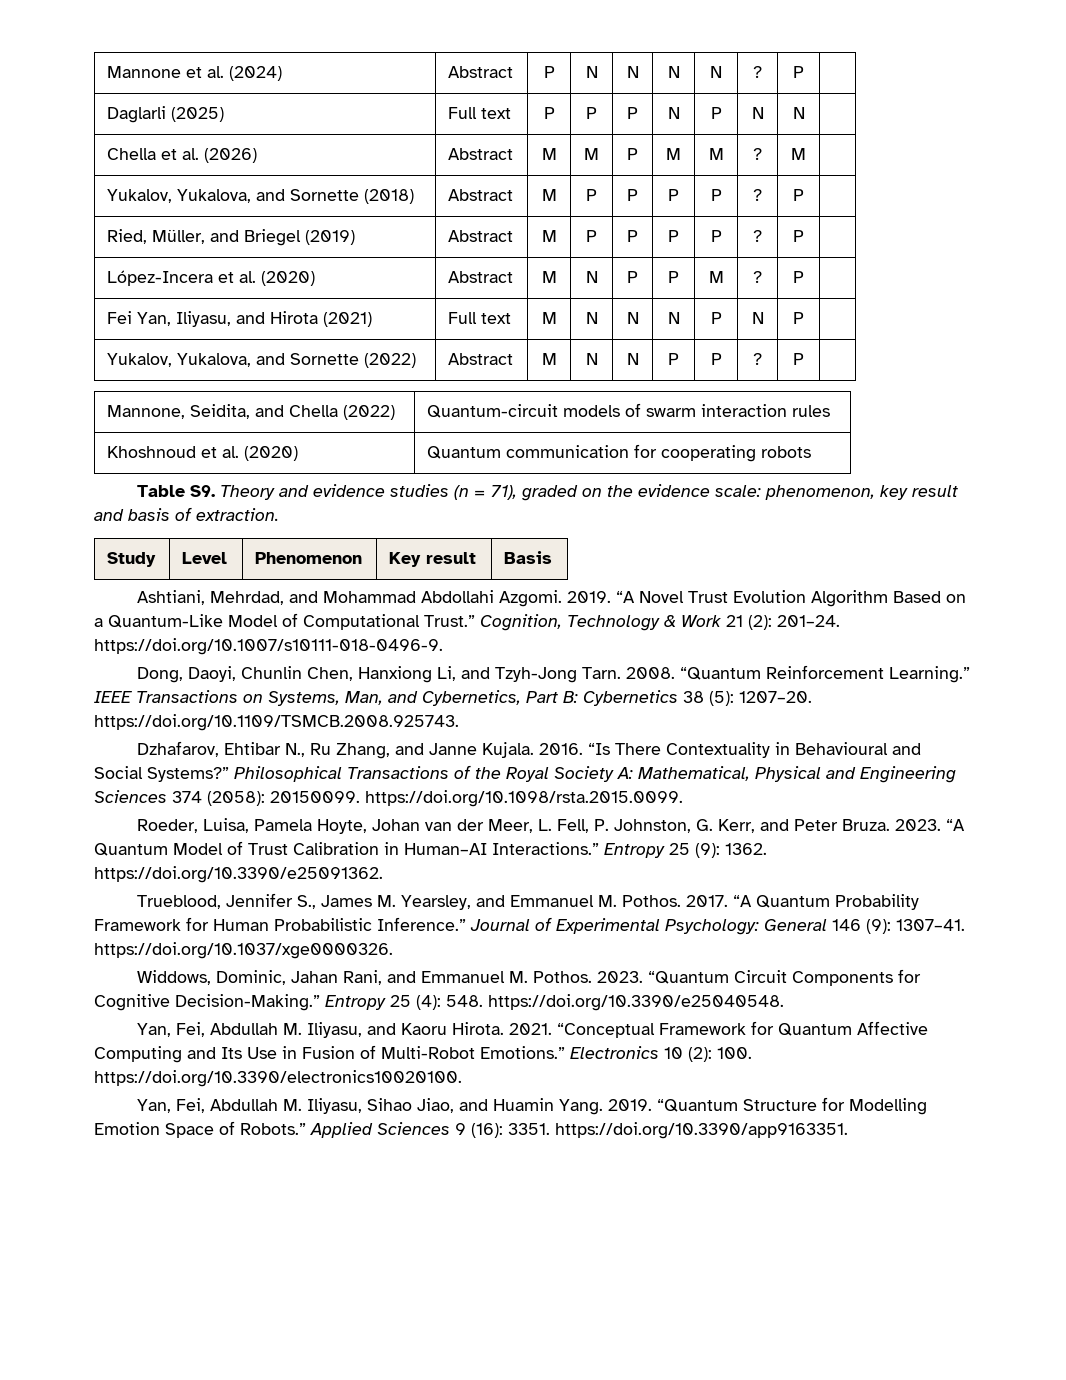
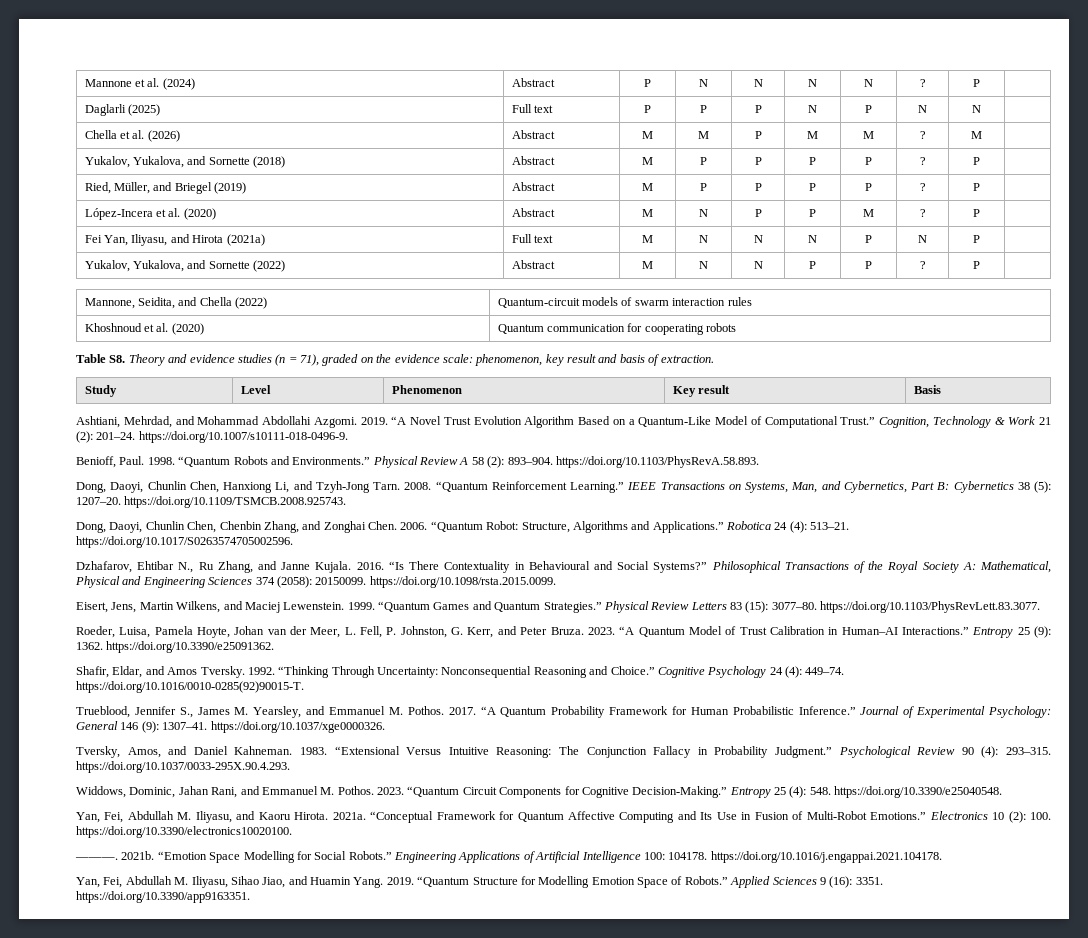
[323,312,373,327] (2021) -> [226,234,265,246] (2021a)
[190,485,216,497] S9. -> [109,355,126,363] S8.
(443, 646) none -> [76,456,759,468] // Benioff, Paul. 1998. “Quantum Robots and Environments.” Physical Review A 58 (2): 893–904. https://doi.org/10.1103/PhysRevA.58.893.
(459, 722) none -> [76,521,850,533] [76,536,293,548] // Dong, Daoyi, Chunlin Chen, Chenbin Zhang, and Zonghai Chen. 2006. “Quantum Robot: Structure, Algorithms and Applications.” Robotica 24 (4): 513–21. https://doi.org/10.1017/S0263574705002596.
(683, 798) none -> [76,601,1041,613] // Eisert, Jens, Martin Wilkens, and Maciej Lewenstein. 1999. “Quantum Games and Quantum Strategies.” Physical Review Letters 83 (15): 3077–80. https://doi.org/10.1103/PhysRevLett.83.3077.
(383, 874) none -> [76,666,845,678] [76,681,304,693] // Shafir, Eldar, and Amos Tversky. 1992. “Thinking Through Uncertainty: Nonconsequential Reasoning and Choice.” Cognitive Psychology 24 (4): 449–74. https://doi.org/10.1016/0010-0285(92)90015-T.
(393, 950) none -> [76,746,1052,758] [76,761,290,773] // Tversky, Amos, and Daniel Kahneman. 1983. “Extensional Versus Intuitive Reasoning: The Conjunction Fallacy in Probability Judgment.” Psychological Review 90 (4): 293–315. https://doi.org/10.1037/0033-295X.90.4.293.
[509,1023,553,1035] 2021. -> [332,812,366,820] 2021a.
(462, 1078) none -> [75,851,942,863] // ———. 2021b. “Emotion Space Modelling for Social Robots.” Engineering Applications of Artificial Intelligence 100: 104178. https://doi.org/10.1016/j.engappai.2021.104178.

